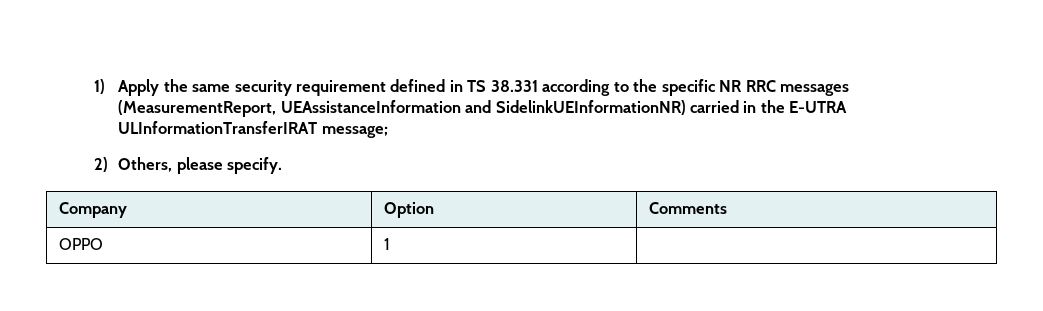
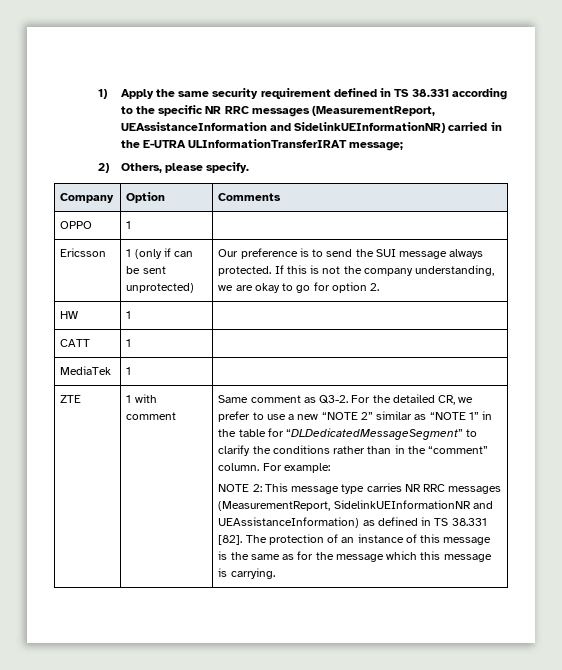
(391, 244) none -> [60,248,107,257] [126,248,194,259] [126,266,166,274] [126,283,195,293] [218,248,484,259] [218,265,495,276] [218,282,380,293] [60,311,79,319] [126,311,132,319] [60,339,91,347] [126,339,132,347] [60,366,112,375] [126,367,132,375] [60,395,82,403] [126,394,157,403] [126,412,177,420] [218,394,474,405] [218,411,493,422] [218,428,478,440] [218,445,489,456] [218,463,330,473] [218,483,502,494] [218,500,493,511] [218,517,487,528] [218,534,492,545] [218,551,492,562] [218,568,275,579] // Ericsson | 1 (only if can be sent unprotected) | Our preference is to send the SUI message always protected. If this is not the company understanding, we are okay to go for option 2. // HW | 1 | // CATT | 1 | // MediaTek | 1 | // ZTE | 1 with comment | Same comment as Q3-2. For the detailed CR, we prefer to use a new “NOTE 2” similar as “NOTE 1” in the table for “DLDedicatedMessageSegment” to clarify the conditions rather than in the “comment” column. For example: // NOTE 2: This message type carries NR RRC messages (MeasurementReport, SidelinkUEInformationNR and UEAssistanceInformation) as defined in TS 38.331 [82]. The protection of an instance of this message is the same as for the message which this message is carrying.

